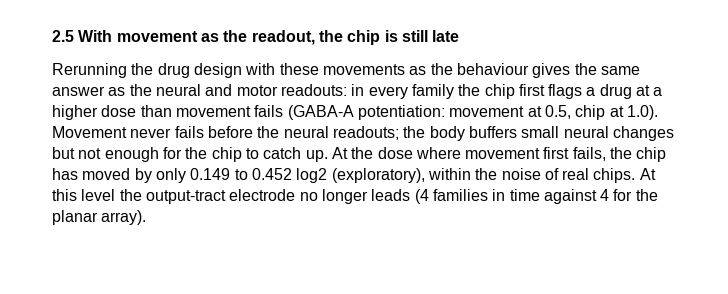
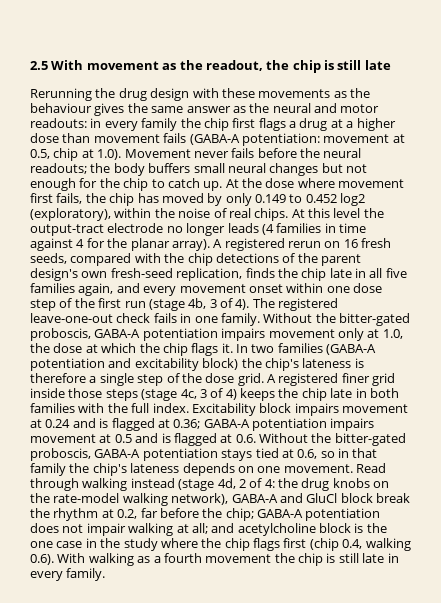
(147, 217) none -> [213,238,392,251] [30,253,361,266] [30,268,407,281] [30,283,382,296] [30,298,339,311] [30,313,410,326] [30,328,403,341] [30,343,377,356] [30,358,364,371] [30,373,396,386] [30,388,399,401] [30,403,408,416] [30,418,375,431] [30,433,406,446] [30,448,378,461] [30,463,386,476] [30,478,390,491] [30,493,410,506] [30,508,381,521] [30,523,387,536] [30,538,411,551] [30,553,399,566] [30,568,106,581] A registered rerun on 16 fresh seeds, compared with the chip detections of the parent design's own fresh-seed replication, finds the chip late in all five families again, and every movement onset within one dose step of the first run (stage 4b, 3 of 4). The registered leave-one-out check fails in one family. Without the bitter-gated proboscis, GABA-A potentiation impairs movement only at 1.0, the dose at which the chip flags it. In two families (GABA-A potentiation and excitability block) the chip's lateness is therefore a single step of the dose grid. A registered finer grid inside those steps (stage 4c, 3 of 4) keeps the chip late in both families with the full index. Excitability block impairs movement at 0.24 and is flagged at 0.36; GABA-A potentiation impairs movement at 0.5 and is flagged at 0.6. Without the bitter-gated proboscis, GABA-A potentiation stays tied at 0.6, so in that family the chip's lateness depends on one movement. Read through walking instead (stage 4d, 2 of 4: the drug knobs on the rate-model walking network), GABA-A and GluCl block break the rhythm at 0.2, far before the chip; GABA-A potentiation does not impair walking at all; and acetylcholine block is the one case in the study where the chip flags first (chip 0.4, walking 0.6). With walking as a fourth movement the chip is still late in every family.

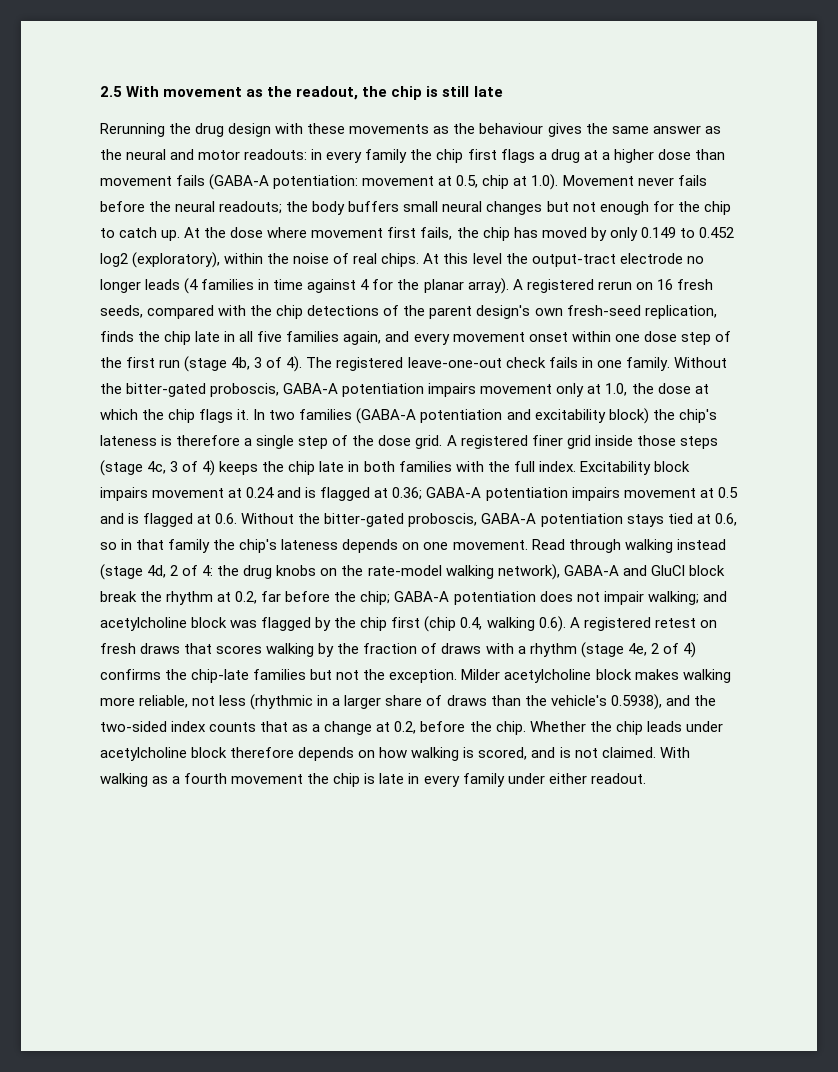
[128,523,387,536] [30,538,280,551] walking at all; and acetylcholine block is the one case in the study where the chip flags -> [647,591,727,605] [100,617,388,631] walking; and acetylcholine block was flagged by the chip
(54, 559) none -> [569,617,717,631] [100,642,696,658] [100,669,731,683] [100,694,716,710] [100,721,723,735] [100,747,656,761] A registered retest on fresh draws that scores walking by the fraction of draws with a rhythm (stage 4e, 2 of 4) confirms the chip-late families but not the exception. Milder acetylcholine block makes walking more reliable, not less (rhythmic in a larger share of draws than the vehicle's 0.5938), and the two-sided index counts that as a change at 0.2, before the chip. Whether the chip leads under acetylcholine block therefore depends on how walking is scored, and is not claimed.
[338,553,359,563] still -> (376, 778) none
[66,568,106,581] family. -> [462,773,646,787] family under either readout.

